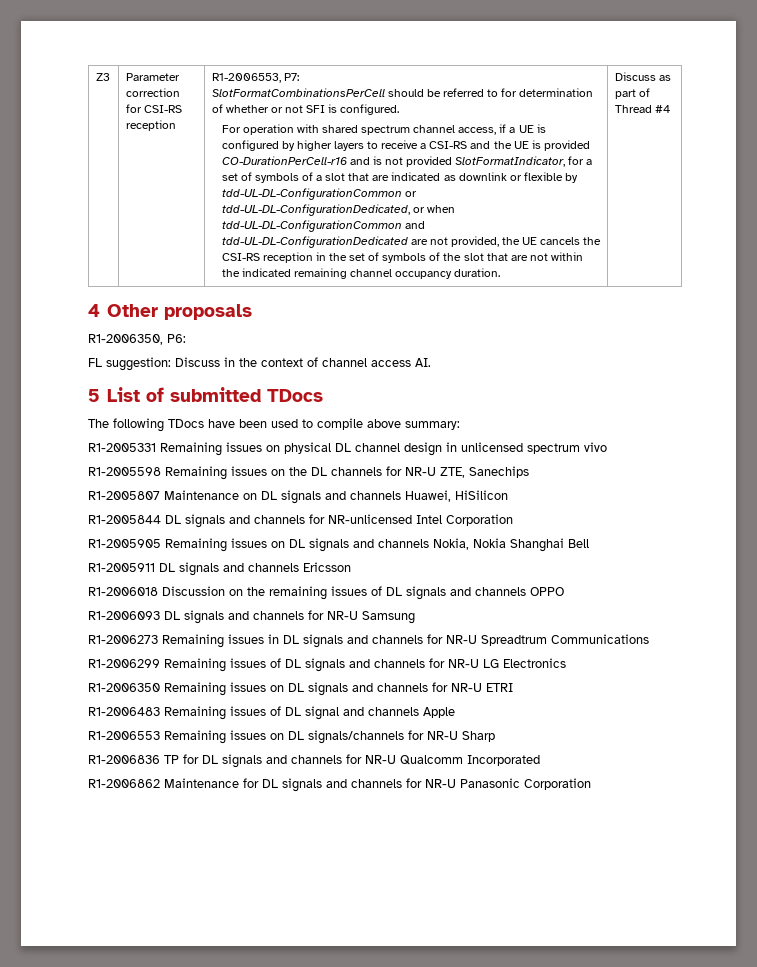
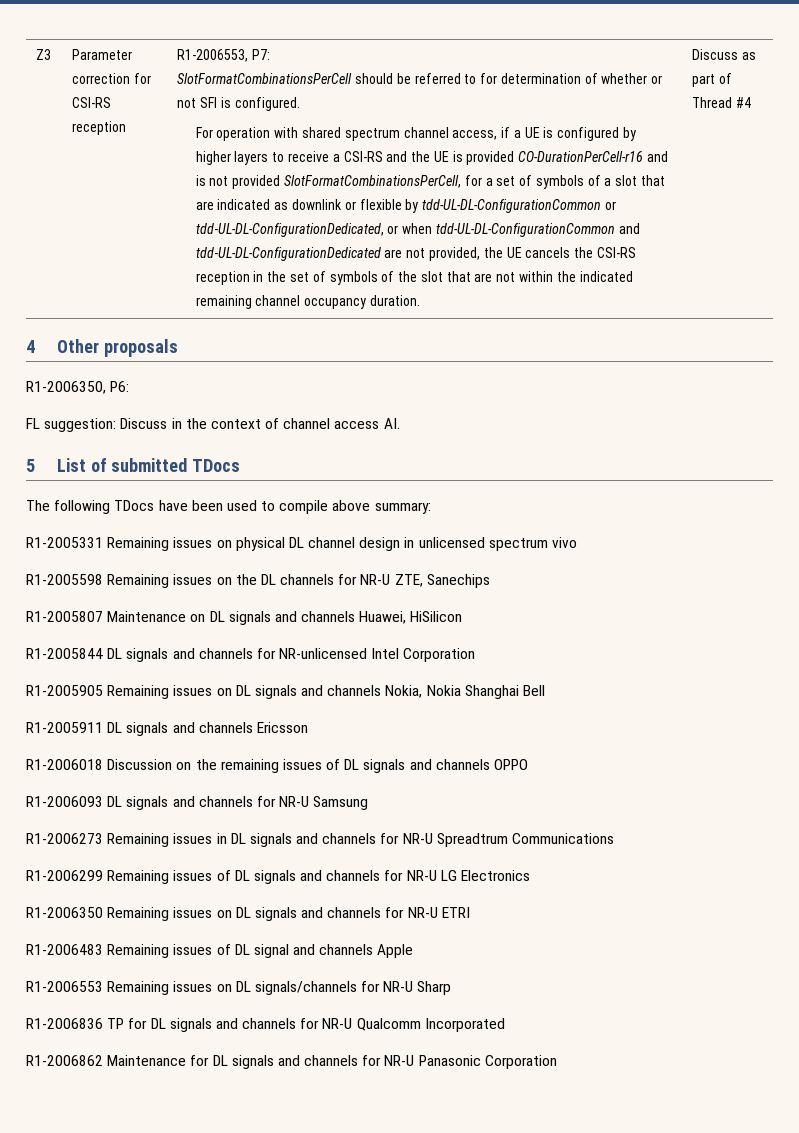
[455,156,566,167] SlotFormatIndicator, -> [283,175,461,188] SlotFormatCombinationsPerCell,

